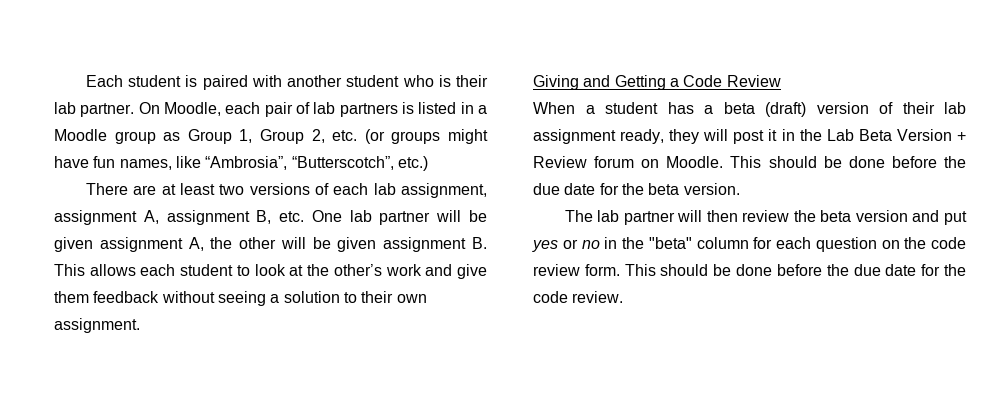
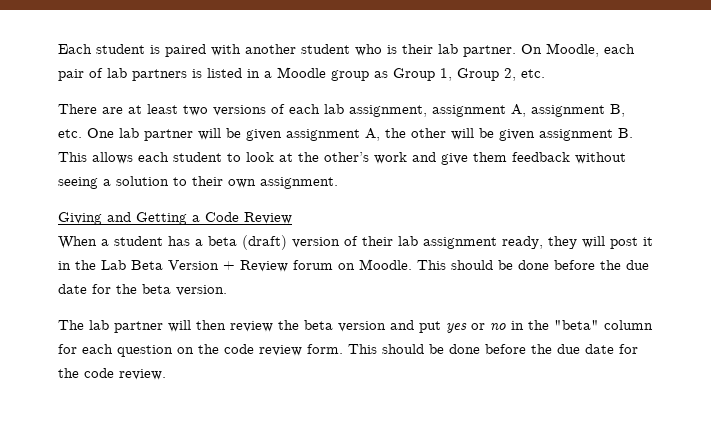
[364,129,489,144] [54,156,428,171] (or groups might have fun names, like “Ambrosia”, “Butterscotch”, etc.) -> (545, 73) none

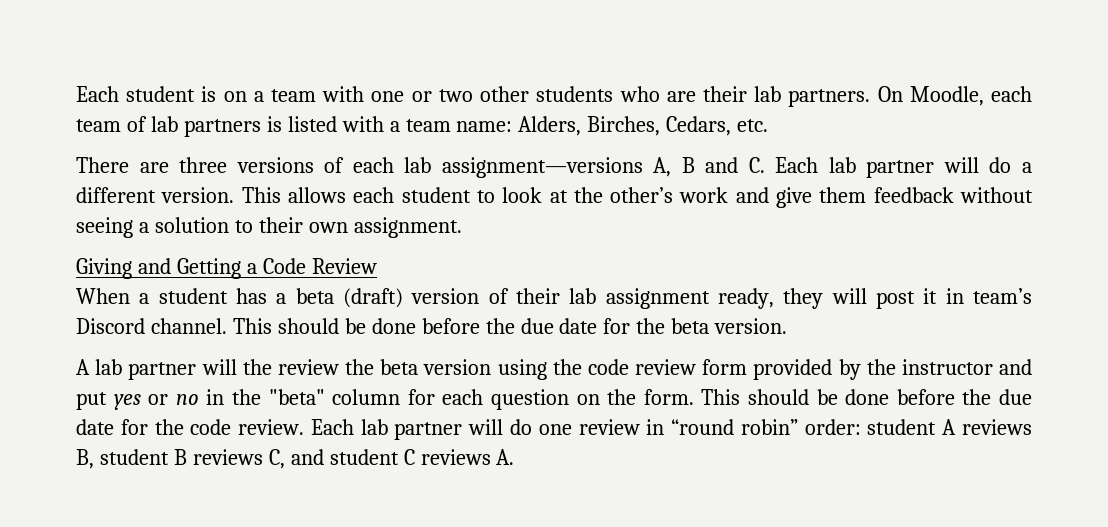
[165,44,516,57] paired with another student who is their lab partner. -> [223,86,871,107] on a team with one or two other students who are their lab partners.
[58,69,84,81] pair -> [76,119,121,132] team
[247,67,516,81] in a Moodle group as Group 1, Group 2, -> [341,116,732,136] with a team name: Alders, Birches, Cedars,
[128,104,208,116] at least two -> [179,157,228,173] three
[349,104,625,117] [58,128,633,141] assignment, assignment A, assignment B, etc. One lab partner will be given assignment A, the other will be given assignment B. -> [441,157,1032,178] [76,187,235,203] assignment—versions A, B and C. Each lab partner will do a different version.
[75,259,412,272] the Lab Beta Version + Review forum on Moodle. -> [973,288,1033,304] [76,318,227,334] team’s Discord channel.
[58,320,226,333] The lab partner will then -> [76,359,272,380] A lab partner will the
(386, 326) none -> [497,359,993,380] using the code review form provided by the instructor
[224,344,302,356] code review -> (637, 397) none
(166, 374) none -> [310,419,1033,440] [76,449,515,469] Each lab partner will do one review in “round robin” order: student A reviews B, student B reviews C, and student C reviews A.

